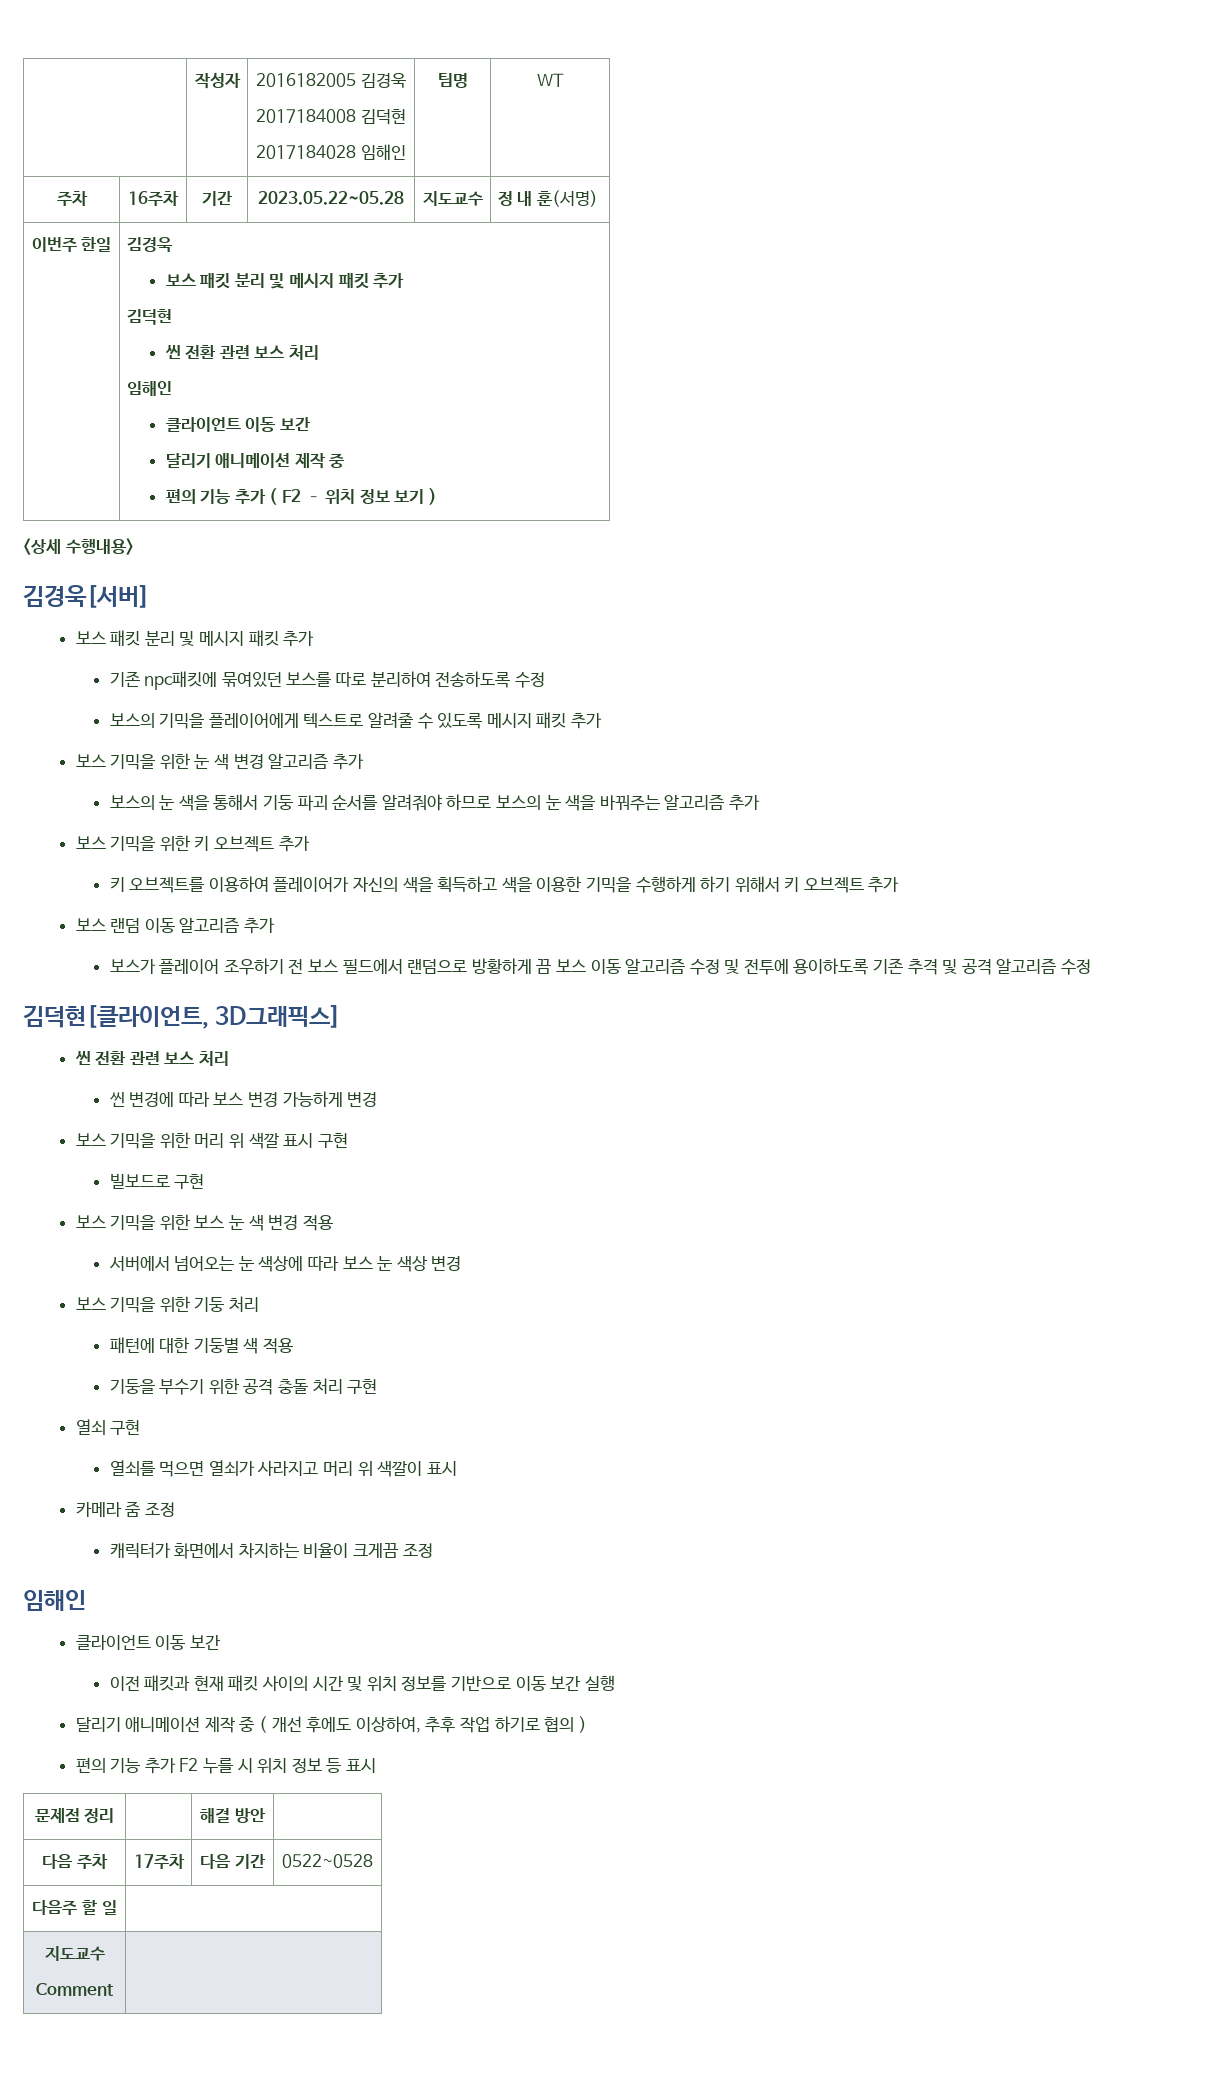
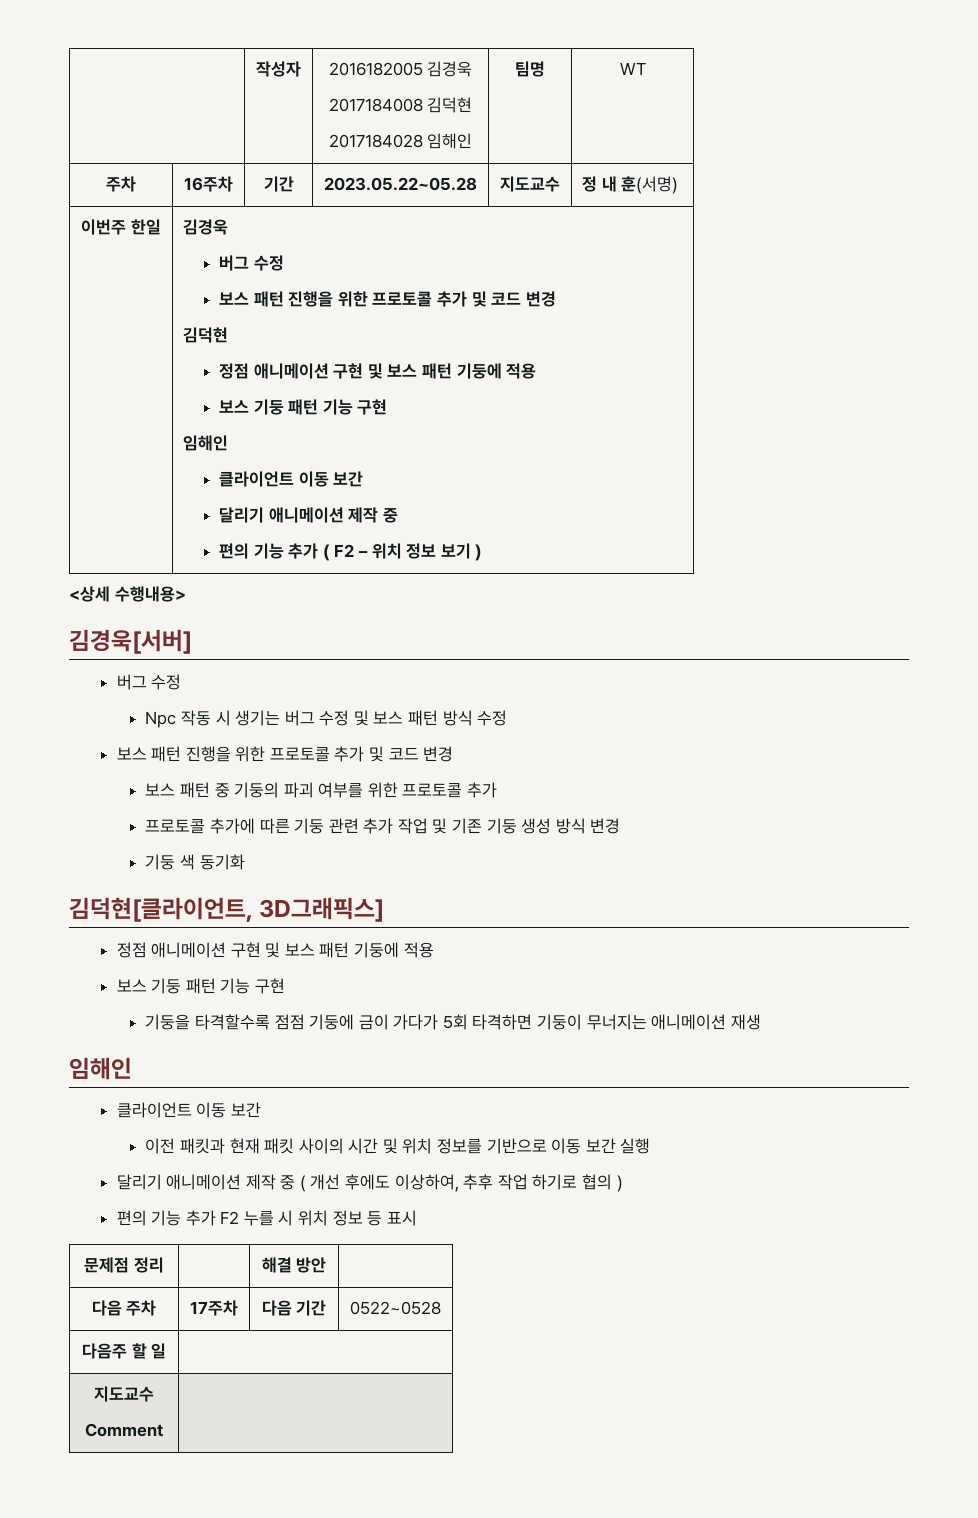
[165,273,405,289] [126,309,172,325] [164,345,319,360] // 보스 패킷 분리 및 메시지 패킷 추가 // 김덕현 // 씬 전환 관련 보스 처리 -> [218,255,284,271] [218,291,556,307] [182,327,228,343] [218,363,537,379] [218,399,388,415] // 버그 수정 // 보스 패턴 진행을 위한 프로토콜 추가 및 코드 변경 // 김덕현 // 정점 애니메이션 구현 및 보스 패턴 기둥에 적용 // 보스 기둥 패턴 기능 구현
[75,630,315,647] [109,671,545,690] [109,712,602,729] [75,753,364,770] [109,794,760,811] [75,835,310,852] [109,876,900,893] [75,917,276,934] [109,958,1092,975] [23,1005,342,1029] [74,1051,230,1066] [109,1091,378,1107] [75,1132,348,1149] [109,1173,205,1189] [75,1214,333,1231] [108,1256,462,1272] [75,1296,260,1313] [109,1337,293,1354] [109,1378,378,1395] [75,1419,141,1435] [109,1460,457,1477] [75,1501,175,1517] [109,1542,433,1559] 보스 패킷 분리 및 메시지 패킷 추가 // 기존 npc패킷에 묶여있던 보스를 따로 분리하여 전송하도록 수정 // 보스의 기믹을 플레이어에게 텍스트로 알려줄 수 있도록 메시지 패킷 추가 // 보스 기믹을 위한 눈 색 변경 알고리즘 추가 // 보스의 눈 색을 통해서 기둥 파괴 순서를 알려줘야 하므로 보스의 눈 색을 바꿔주는 알고리즘 추가 // 보스 기믹을 위한 키 오브젝트 추가 // 키 오브젝트를 이용하여 플레이어가 자신의 색을 획득하고 색을 이용한 기믹을 수행하게 하기 위해서 키 오브젝트 추가 // 보스 랜덤 이동 알고리즘 추가 // 보스가 플레이어 조우하기 전 보스 필드에서 랜덤으로 방황하게 끔 보스 이동 알고리즘 수정 및 전투에 용이하도록 기존 추격 및 공격 알고리즘 수정 // 김덕현[클라이언트, 3D그래픽스] // 씬 전환 관련 보스 처리 // 씬 변경에 따라 보스 변경 가능하게 변경 // 보스 기믹을 위한 머리 위 색깔 표시 구현 // 빌보드로 구현 // 보스 기믹을 위한 보스 눈 색 변경 적용 // 서버에서 넘어오는 눈 색상에 따라 보스 눈 색상 변경 // 보스 기믹을 위한 기둥 처리 // 패턴에 대한 기둥별 색 적용 // 기둥을 부수기 위한 공격 충돌 처리 구현 // 열쇠 구현 // 열쇠를 먹으면 열쇠가 사라지고 머리 위 색깔이 표시 // 카메라 줌 조정 // 캐릭터가 화면에서 차지하는 비율이 크게끔 조정 -> [116,674,182,690] [145,710,508,728] [116,746,454,762] [145,782,498,798] [145,818,621,834] [145,854,245,870] [69,897,385,922] [116,942,434,958] [116,978,285,994] [145,1014,761,1030] 버그 수정 // Npc 작동 시 생기는 버그 수정 및 보스 패턴 방식 수정 // 보스 패턴 진행을 위한 프로토콜 추가 및 코드 변경 // 보스 패턴 중 기둥의 파괴 여부를 위한 프로토콜 추가 // 프로토콜 추가에 따른 기둥 관련 추가 작업 및 기존 기둥 생성 방식 변경 // 기둥 색 동기화 // 김덕현[클라이언트, 3D그래픽스] // 정점 애니메이션 구현 및 보스 패턴 기둥에 적용 // 보스 기둥 패턴 기능 구현 // 기둥을 타격할수록 점점 기둥에 금이 가다가 5회 타격하면 기둥이 무너지는 애니메이션 재생

